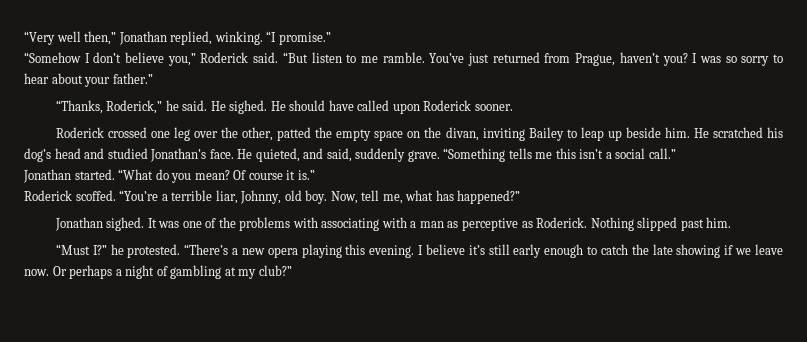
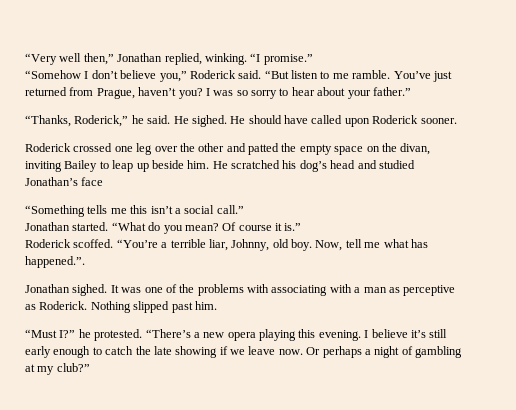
[242,127,274,141] other, -> [198,143,246,152] other and
[209,148,440,162] face. He quieted, and said, suddenly grave. -> [81,177,104,186] face //
[382,194,403,204] me, -> [364,242,381,248] me
[457,190,521,204] happened?” -> [25,256,85,268] happened.”.

